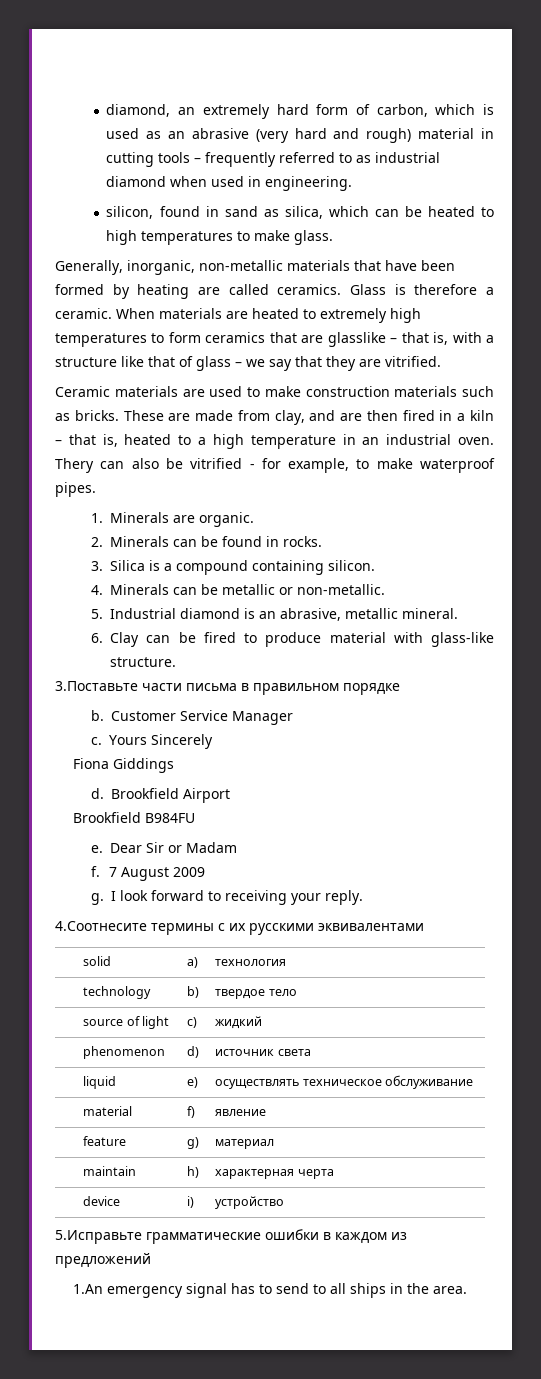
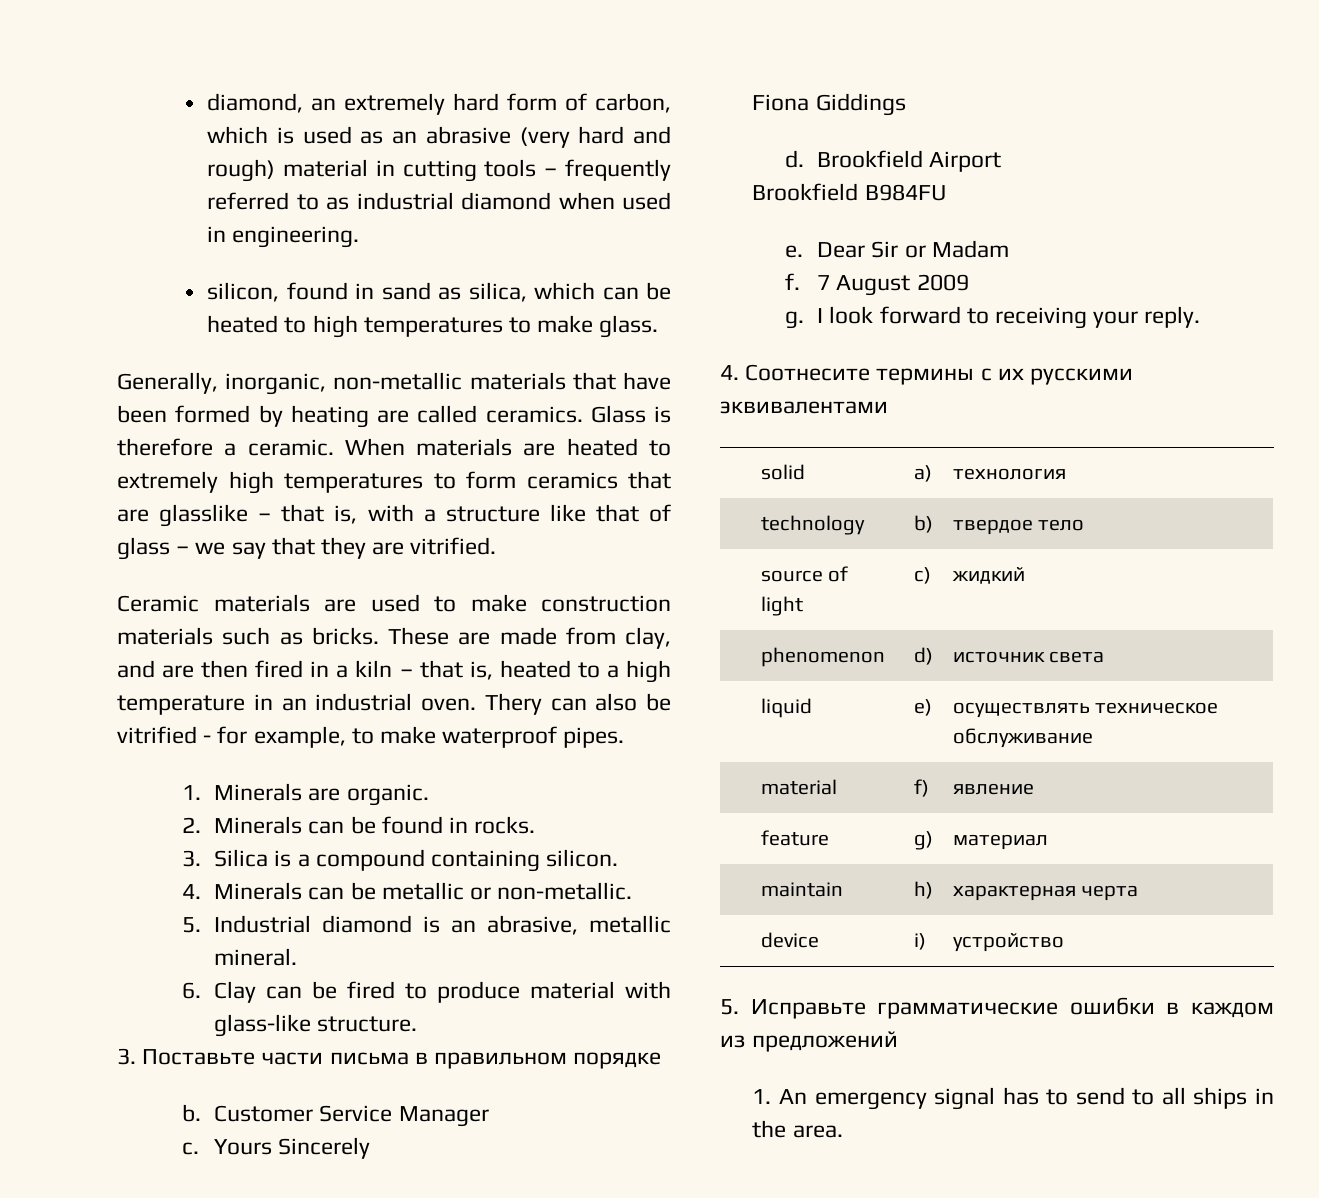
[55,681,138,691] 3.Поставьте -> [117,1048,256,1065] 3. Поставьте
[55,921,147,931] 4.Соотнесите -> [720,364,871,381] 4. Соотнесите
[55,1230,142,1244] 5.Исправьте -> [720,999,866,1019] 5. Исправьте
[73,1284,104,1294] 1.An -> [752,1089,807,1104] 1. An

